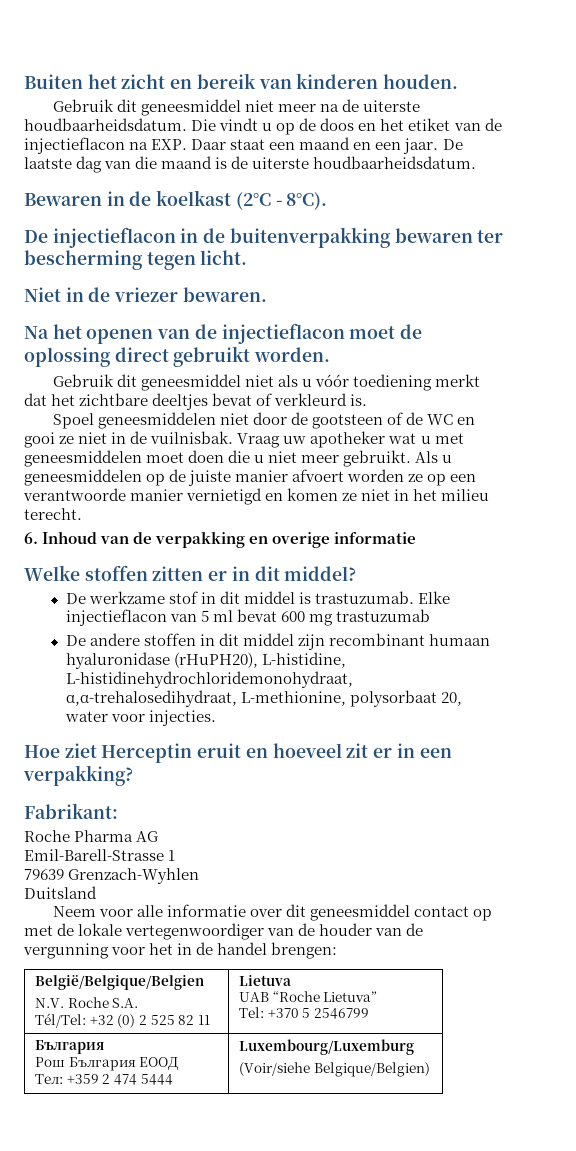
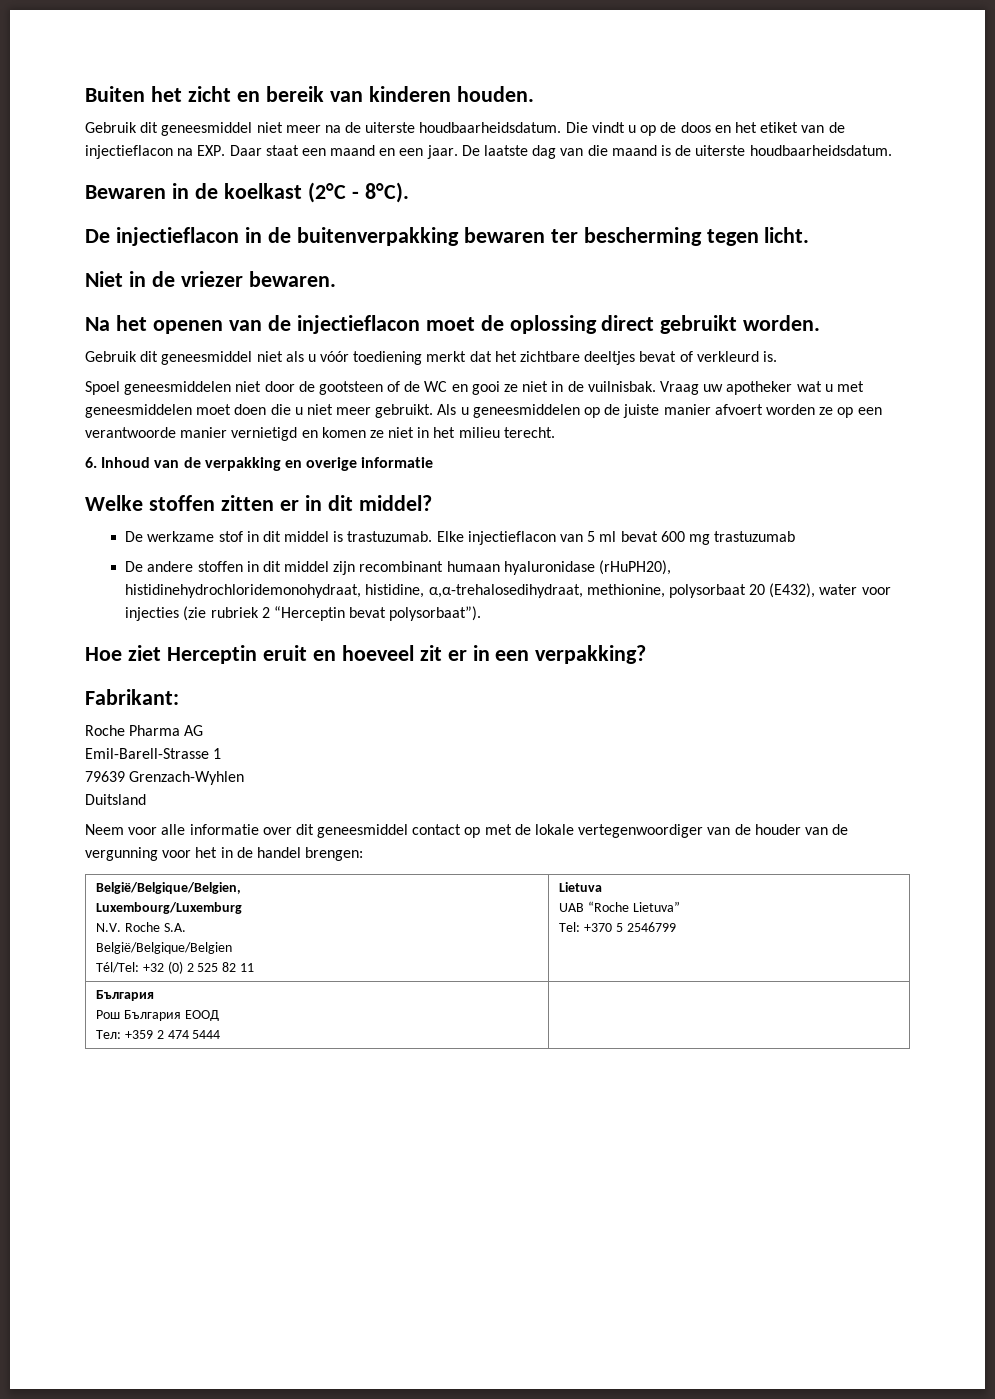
[261,652,346,668] [65,671,353,688] [65,690,462,707] [64,710,216,726] L-histidine, L-histidinehydrochloridemonohydraat, α,α-trehalosedihydraat, L-methionine, polysorbaat 20, water voor injecties. -> [125,583,891,598] [125,606,482,621] histidinehydrochloridemonohydraat, histidine, α,α-trehalosedihydraat, methionine, polysorbaat 20 (E432), water voor injecties (zie rubriek 2 “Herceptin bevat polysorbaat”).
[34,975,204,990] België/Belgique/Belgien -> [96,882,242,894] [96,902,243,914] België/Belgique/Belgien, // Luxembourg/Luxemburg
(139, 1003) none -> [96,942,233,954] // België/Belgique/Belgien
[238,1039,414,1055] [238,1062,430,1077] Luxembourg/Luxemburg // (Voir/siehe Belgique/Belgien) -> (221, 1034) none

